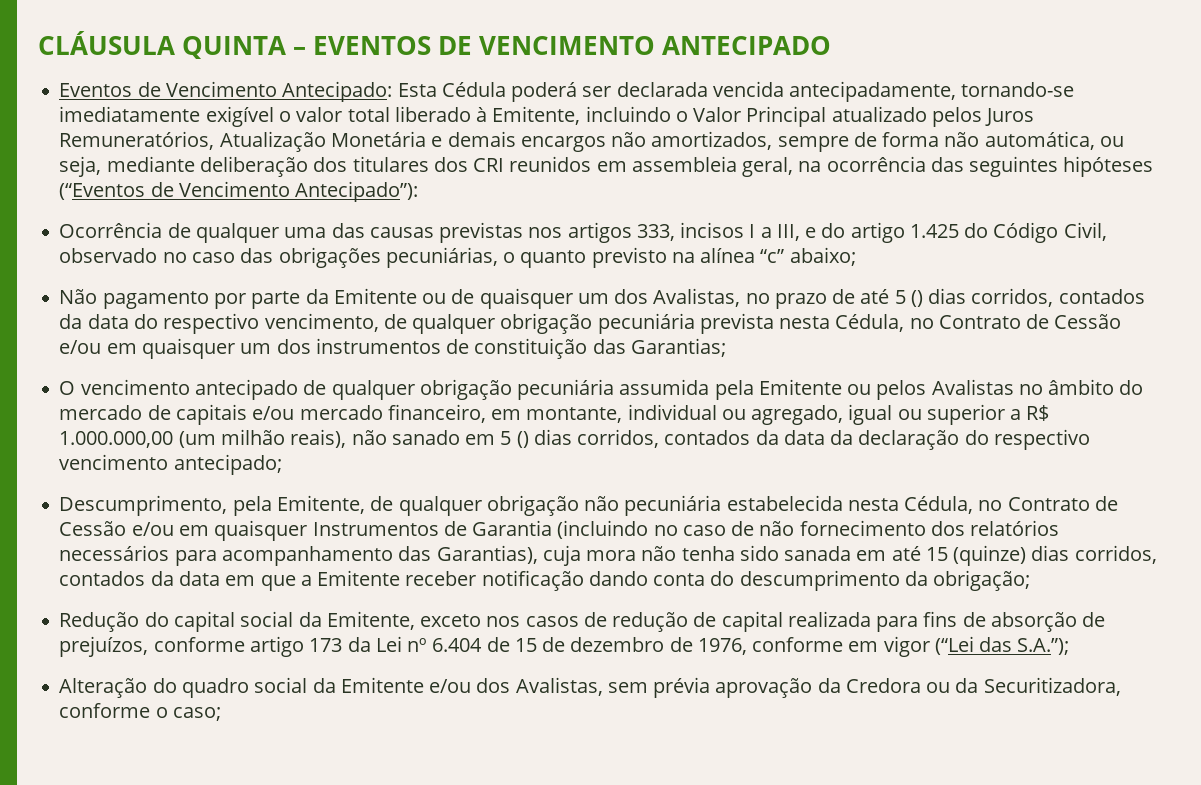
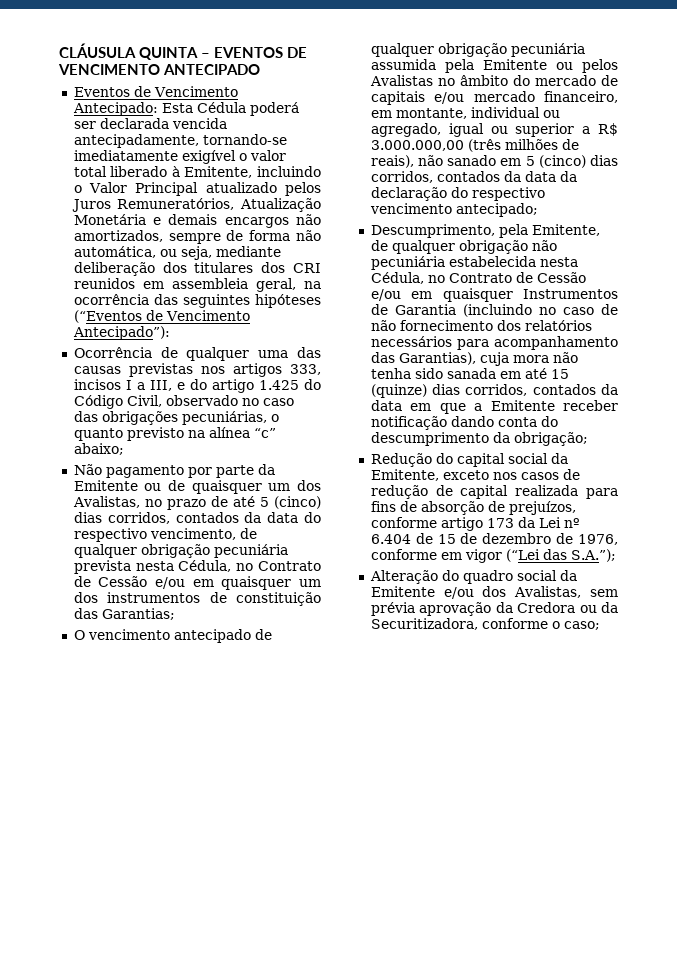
[910,290,923,307] () -> [274,496,321,509] (cinco)
[59,429,285,448] 1.000.000,00 (um milhão -> [370,139,579,152] 3.000.000,00 (três milhões de
[516,431,529,448] () -> [538,155,586,168] (cinco)

